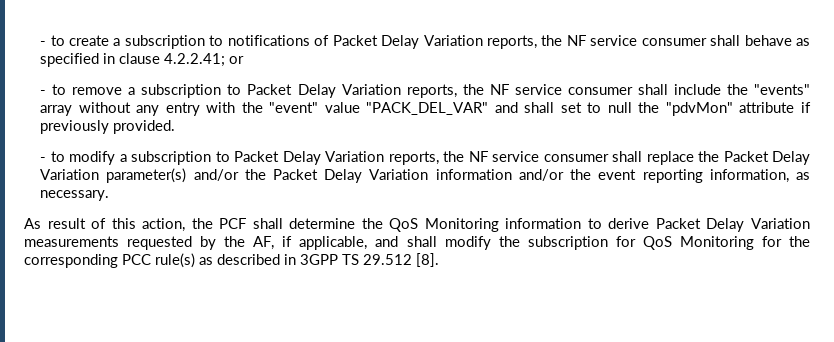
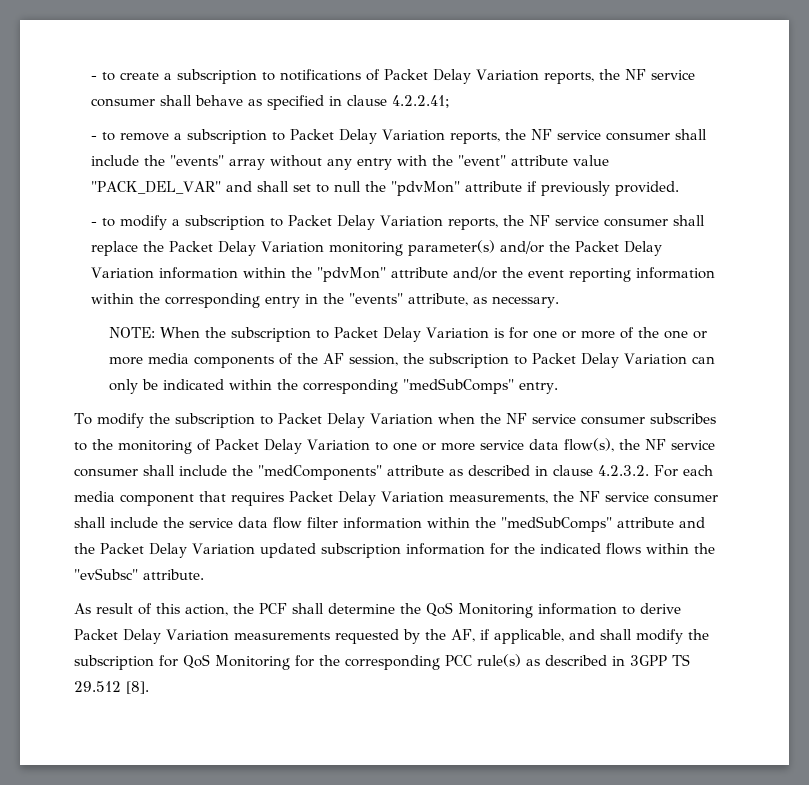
[229,56,245,64] or -> (451, 101) none
(319, 107) none -> [511,155,569,166] attribute
(100, 174) none -> [329,242,404,256] monitoring
[518,169,810,183] [40,190,110,201] and/or the event reporting information, as necessary. -> [243,267,716,282] [91,293,560,308] [108,327,707,342] [108,353,715,368] [108,378,558,394] [74,413,716,428] [74,438,715,454] [74,465,713,480] [74,491,718,506] [74,516,705,532] [74,543,715,558] [74,568,204,580] within the "pdvMon" attribute and/or the event reporting information within the corresponding entry in the "events" attribute, as necessary. // NOTE: When the subscription to Packet Delay Variation is for one or more of the one or more media components of the AF session, the subscription to Packet Delay Variation can only be indicated within the corresponding "medSubComps" entry. // To modify the subscription to Packet Delay Variation when the NF service consumer subscribes to the monitoring of Packet Delay Variation to one or more service data flow(s), the NF service consumer shall include the "medComponents" attribute as described in clause 4.2.3.2. For each media component that requires Packet Delay Variation measurements, the NF service consumer shall include the service data flow filter information within the "medSubComps" attribute and the Packet Delay Variation updated subscription information for the indicated flows within the "evSubsc" attribute.

